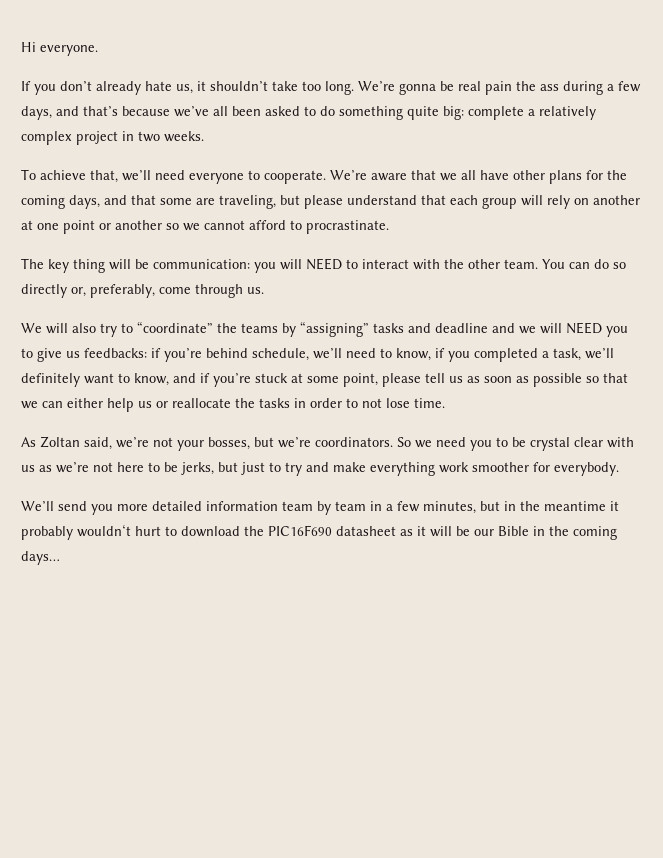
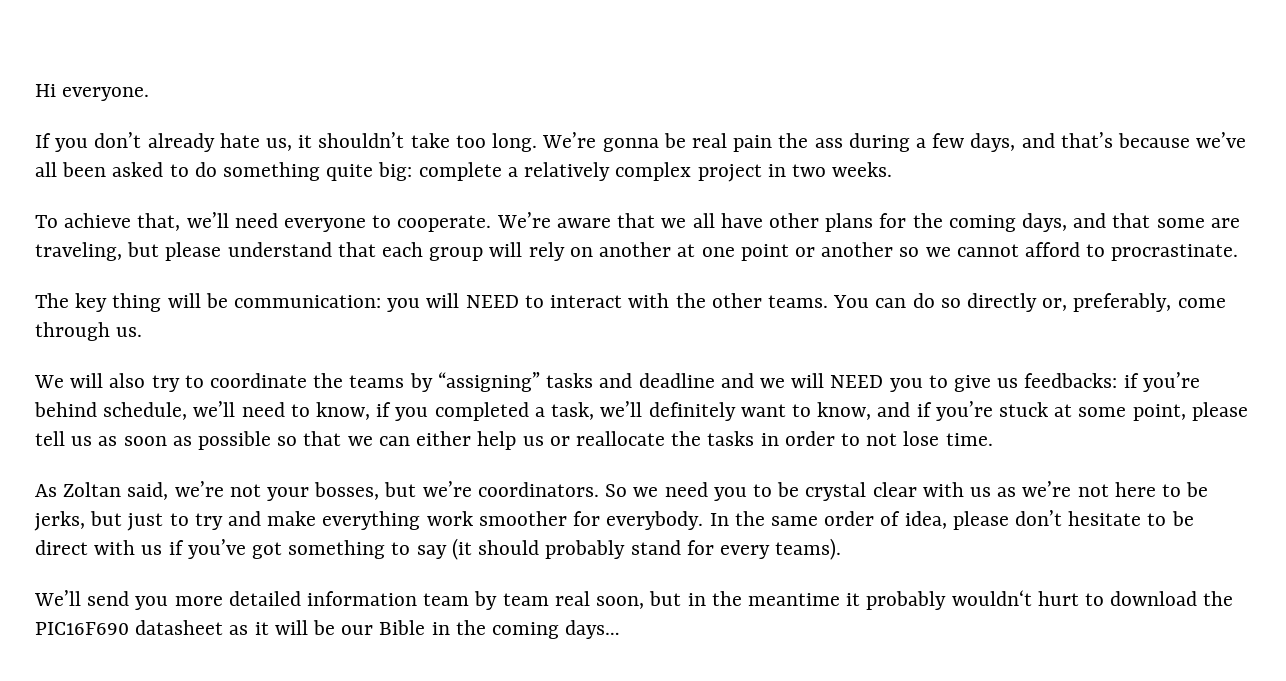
[504,259,538,269] team. -> [767,295,828,308] teams.
[137,321,213,333] “coordinate” -> [210,373,308,388] coordinate
(619, 469) none -> [709,510,1194,530] [35,538,842,560] In the same order of idea, please don’t hesitate to be direct with us if you’ve got something to say (it should probably stand for every teams).
[370,501,476,514] in a few minutes, -> [554,591,645,609] real soon,

